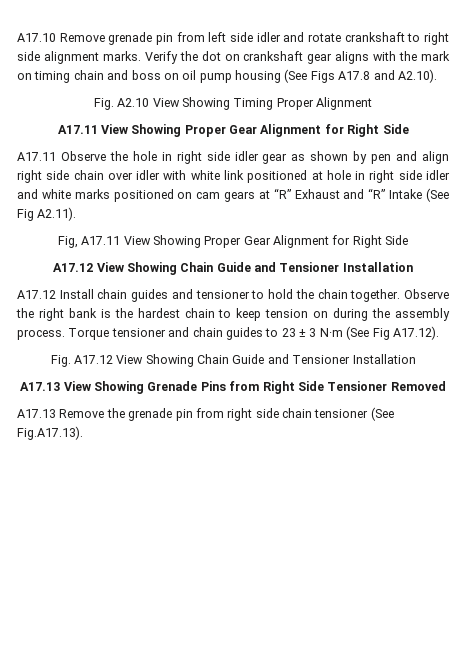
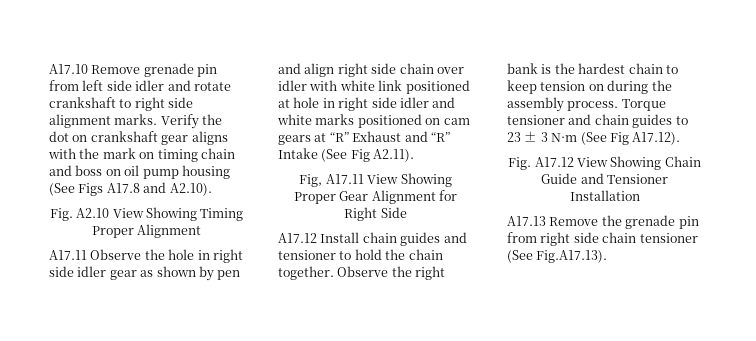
[57,124,409,137] // A17.11 View Showing Proper Gear Alignment for Right Side -> (202, 231) none
[53,262,413,275] // A17.12 View Showing Chain Guide and Tensioner Installation -> (407, 212) none
[20,381,446,394] // A17.13 View Showing Grenade Pins from Right Side Tensioner Removed -> (640, 195) none

